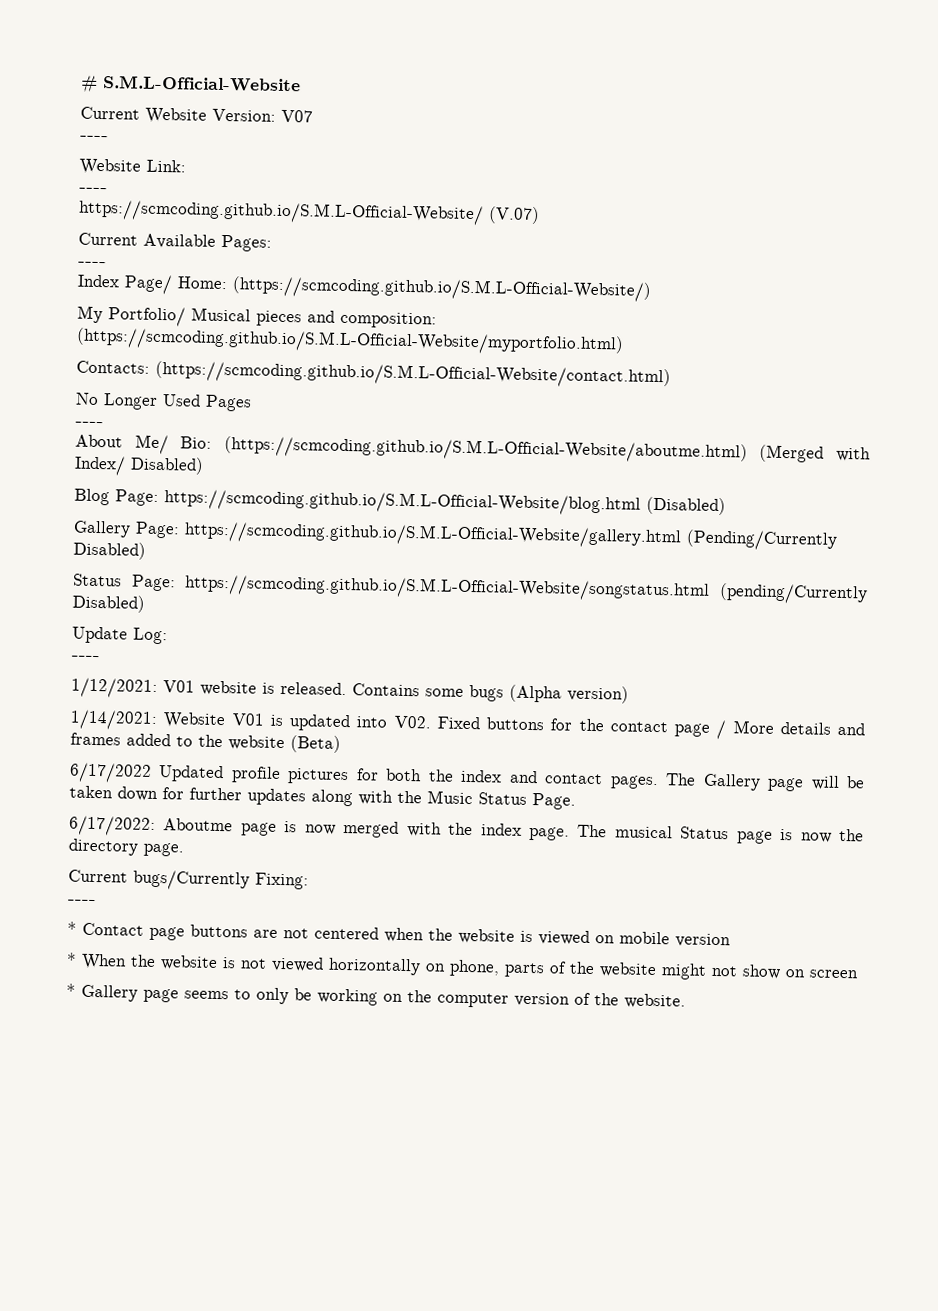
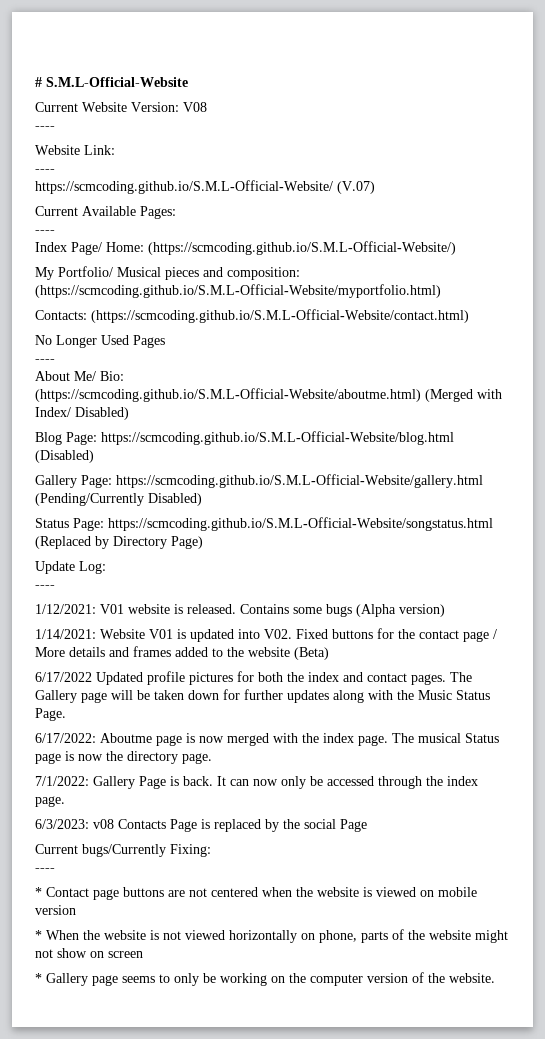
[281,109,313,123] V07 -> [183,102,207,112] V08
[719,583,868,605] [72,594,145,613] (pending/Currently Disabled) -> [35,536,203,549] (Replaced by Directory Page)
(184, 849) none -> [35,776,478,789] [35,796,65,807] [35,819,367,832] // 7/1/2022: Gallery Page is back. It can now only be accessed through the index page. // 6/3/2023: v08 Contacts Page is replaced by the social Page

